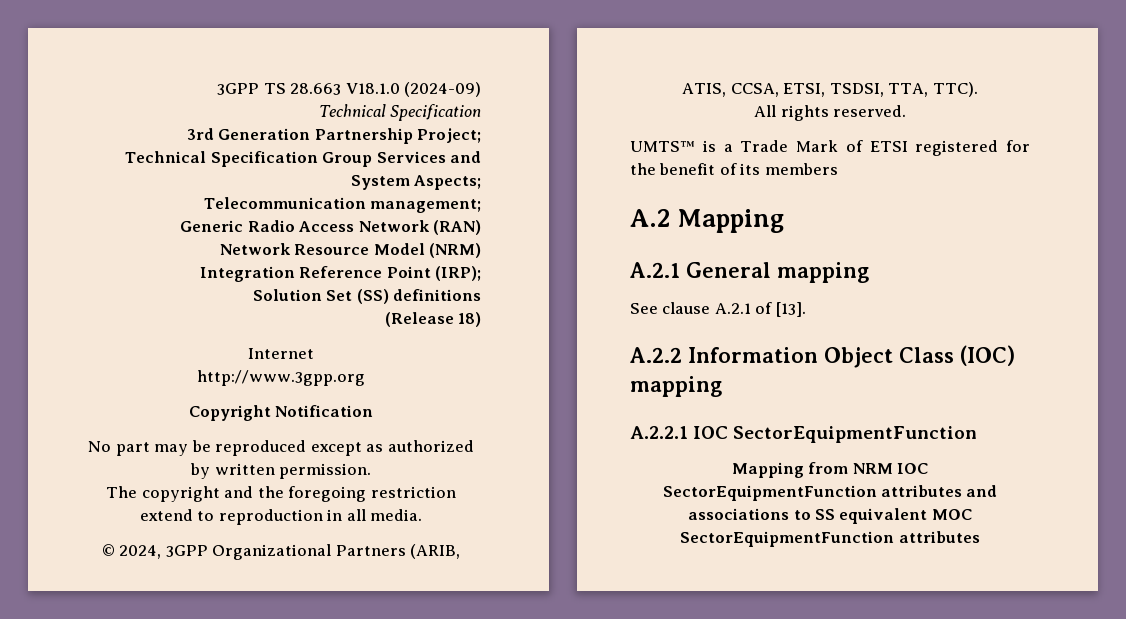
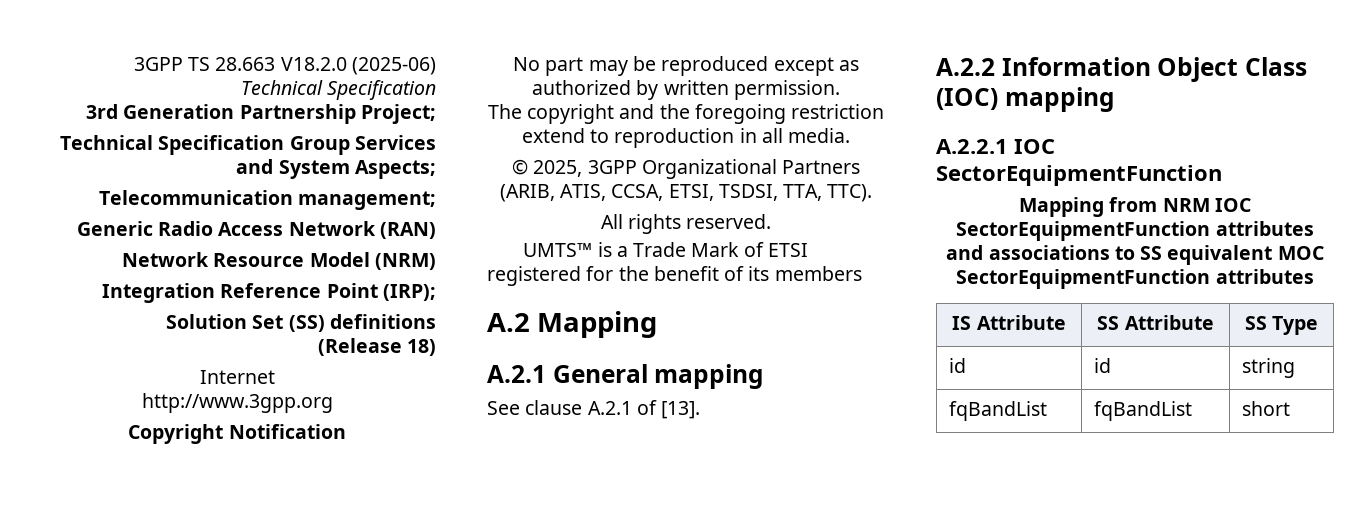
[345,82,481,97] V18.1.0 (2024-09) -> [280,57,436,75] V18.2.0 (2025-06)
[119,545,162,559] 2024, -> [533,160,583,177] 2025,
(980, 537) none -> [952,315,1066,330] [1097,315,1214,330] [1244,316,1319,335] [948,358,966,373] [1093,358,1111,373] [1241,358,1295,378] [948,401,1047,421] [1093,401,1192,421] [1241,401,1290,416] // IS Attribute | SS Attribute | SS Type // id | id | string // fqBandList | fqBandList | short

